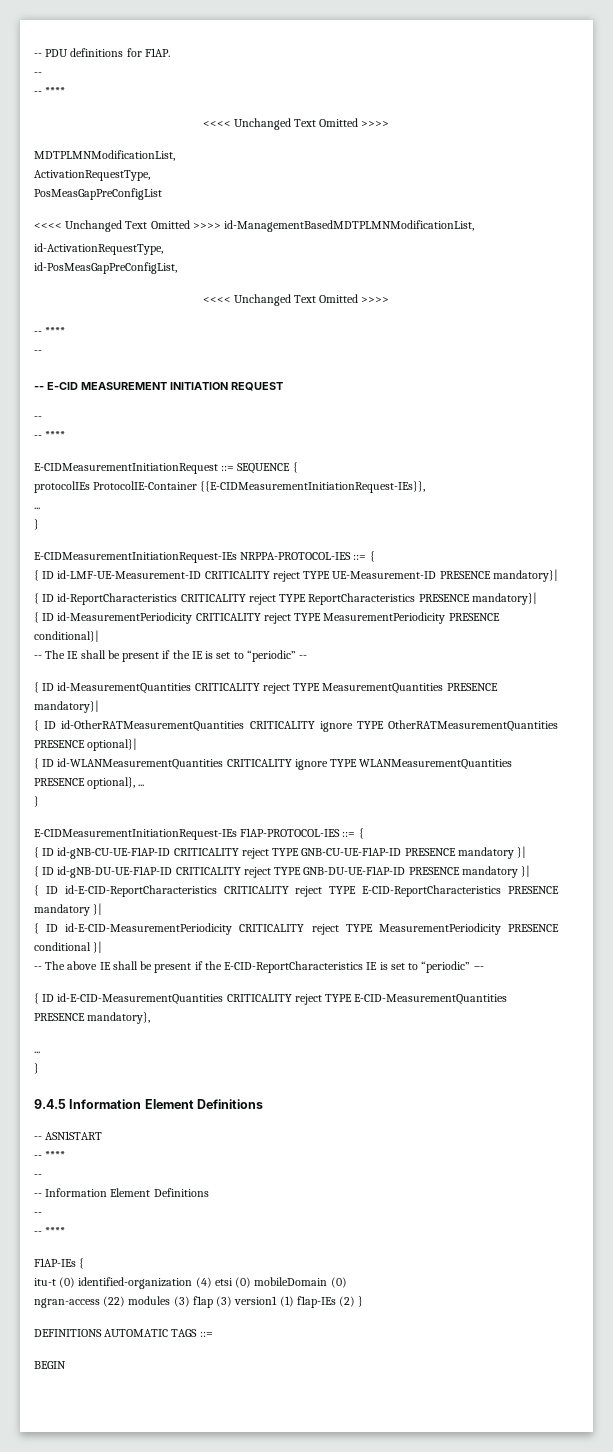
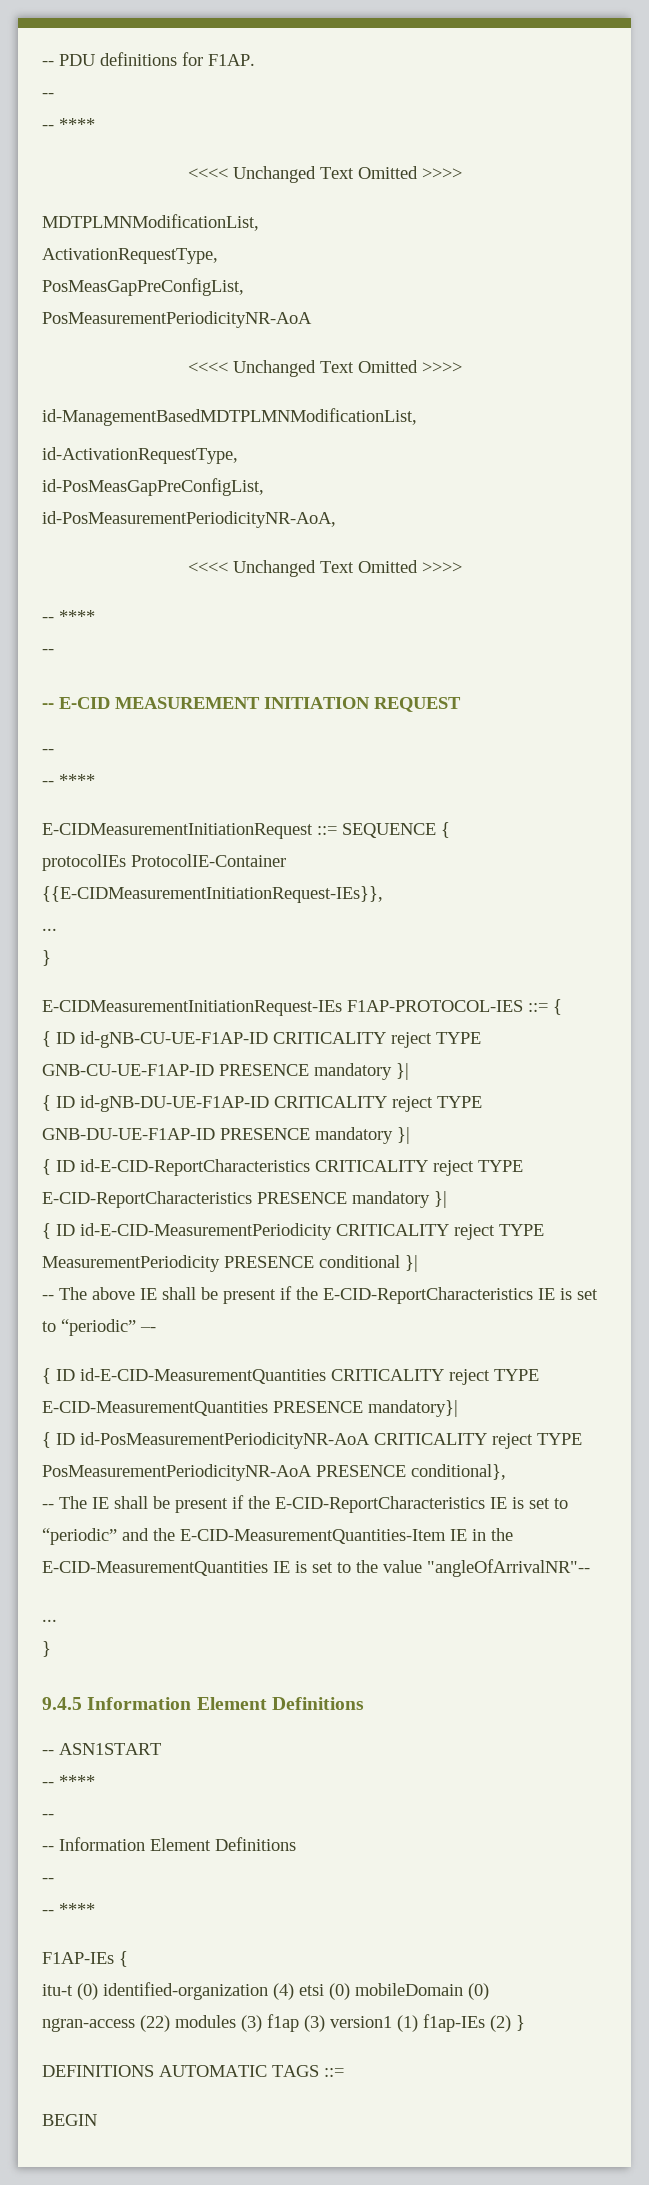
[34,188,162,200] [34,220,221,232] PosMeasGapPreConfigList // <<<< Unchanged Text Omitted >>>> -> [42,278,244,296] [42,311,312,328] [187,360,462,377] PosMeasGapPreConfigList, // PosMeasurementPeriodicityNR-AoA // <<<< Unchanged Text Omitted >>>> //
(177, 268) none -> [42,511,336,528] // id-PosMeasurementPeriodicityNR-AoA,
[34,551,375,563] [34,569,558,582] [34,592,537,605] [34,612,500,624] [34,630,99,642] [34,650,308,662] [34,682,498,694] [34,700,99,713] [34,720,558,732] [34,738,138,751] [34,758,513,770] [34,777,145,789] [34,796,39,807] // E-CIDMeasurementInitiationRequest-IEs NRPPA-PROTOCOL-IES ::= { // { ID id-LMF-UE-Measurement-ID CRITICALITY reject TYPE UE-Measurement-ID PRESENCE mandatory}| // { ID id-ReportCharacteristics CRITICALITY reject TYPE ReportCharacteristics PRESENCE mandatory}| // { ID id-MeasurementPeriodicity CRITICALITY reject TYPE MeasurementPeriodicity PRESENCE conditional}| // -- The IE shall be present if the IE is set to “periodic” -- // { ID id-MeasurementQuantities CRITICALITY reject TYPE MeasurementQuantities PRESENCE mandatory}| // { ID id-OtherRATMeasurementQuantities CRITICALITY ignore TYPE OtherRATMeasurementQuantities PRESENCE optional}| // { ID id-WLANMeasurementQuantities CRITICALITY ignore TYPE WLANMeasurementQuantities PRESENCE optional}, ... // } -> (51, 958) none
[87,1012,151,1024] mandatory}, -> [368,1400,458,1417] [42,1432,582,1449] [42,1464,506,1481] [42,1495,568,1513] [42,1528,513,1545] [42,1559,590,1577] mandatory}| // { ID id-PosMeasurementPeriodicityNR-AoA CRITICALITY reject TYPE PosMeasurementPeriodicityNR-AoA PRESENCE conditional}, // -- The IE shall be present if the E-CID-ReportCharacteristics IE is set to “periodic” and the E-CID-MeasurementQuantities-Item IE in the E-CID-MeasurementQuantities IE is set to the value "angleOfArrivalNR"--

